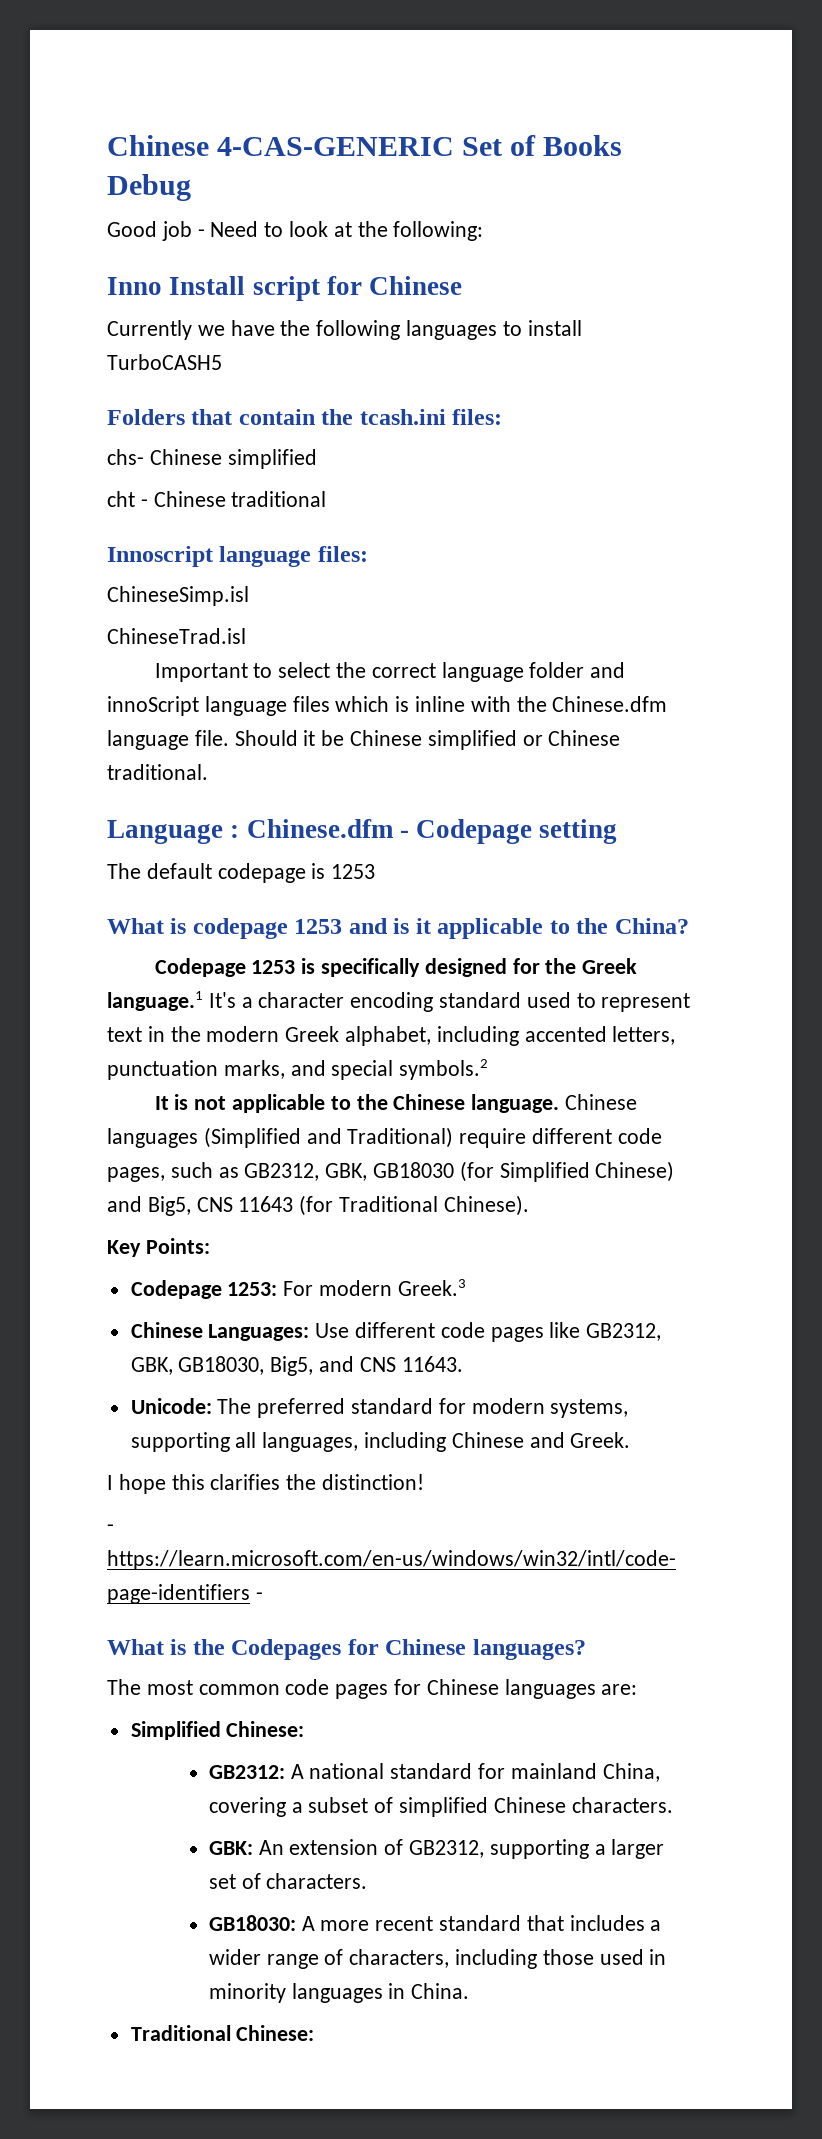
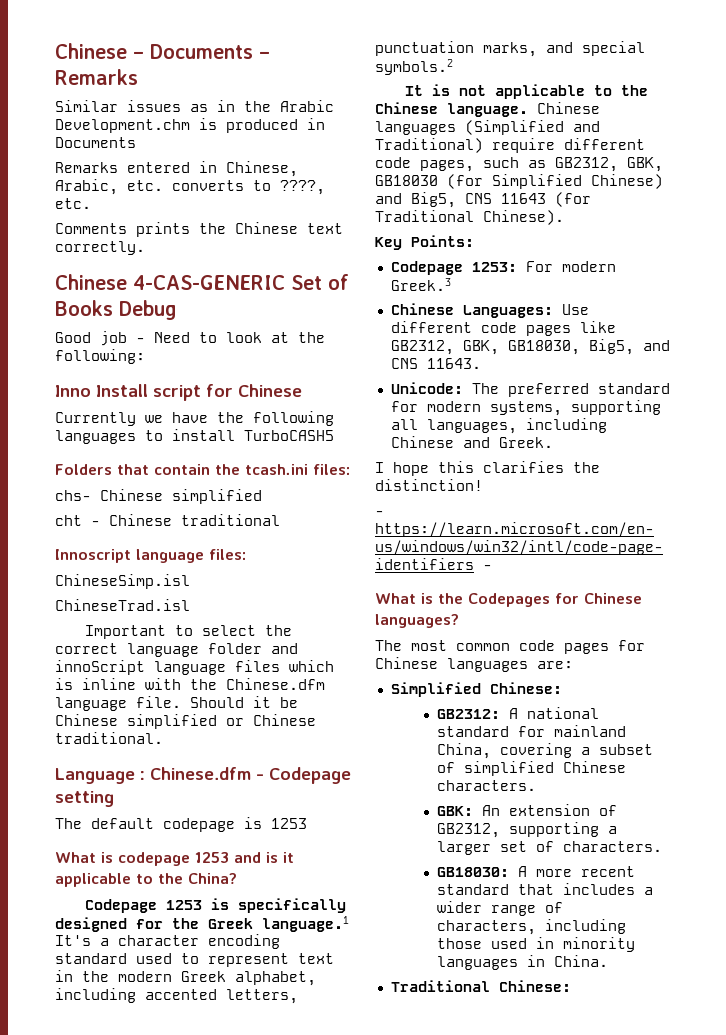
[107,135,209,156] Chinese -> [55,43,270,59] [55,69,138,85] [55,100,334,112] [55,118,325,133] [55,137,136,148] [55,161,298,177] [55,179,325,195] [55,198,91,209] [55,222,343,237] [55,241,145,255] [55,274,127,290] Chinese – Documents – Remarks // Similar issues as in the Arabic Development.chm is produced in Documents // Remarks entered in Chinese, Arabic, etc. converts to ????, etc. // Comments prints the Chinese text correctly. // Chinese

